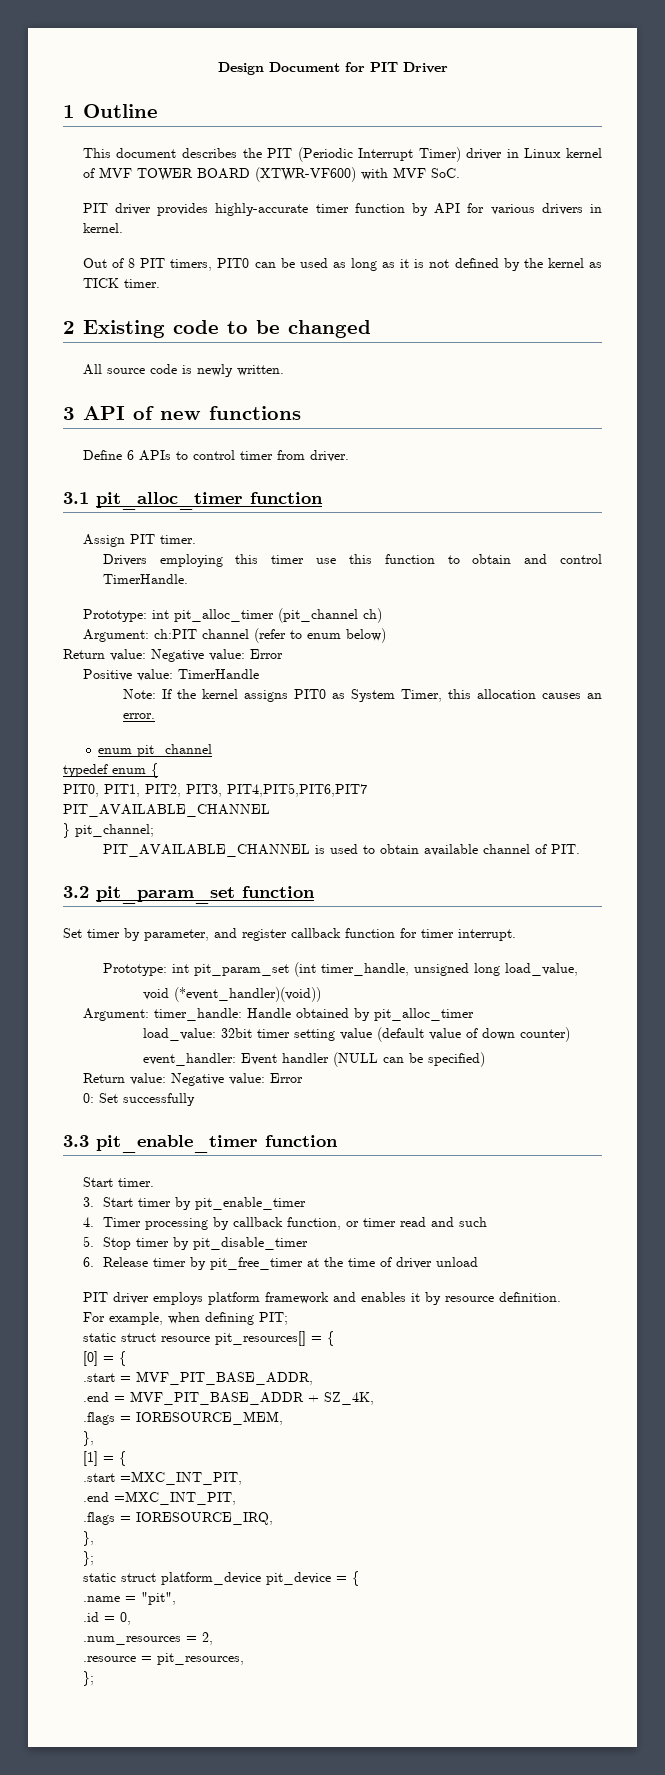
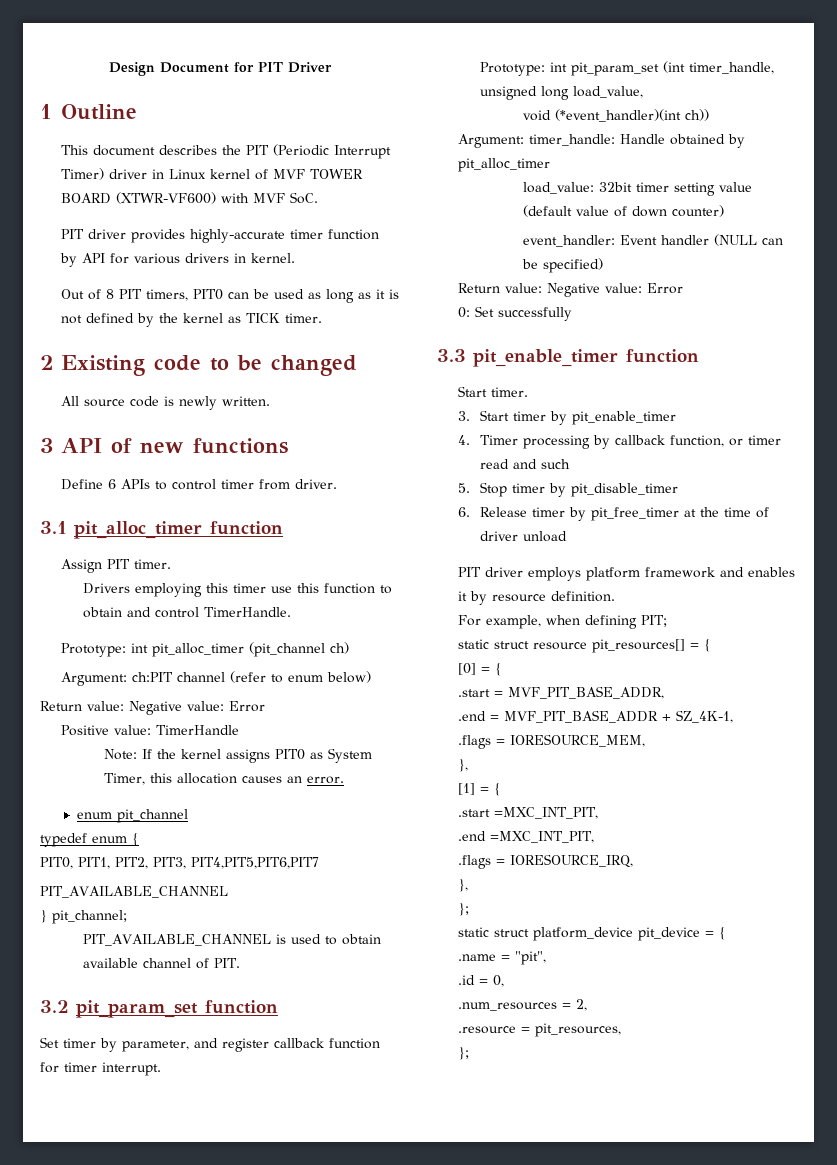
[173,987,321,1002] (*event_handler)(void)) -> [554,109,709,122] (*event_handler)(int ch))
[323,1392,374,1405] SZ_4K, -> [676,710,734,723] SZ_4K-1,

